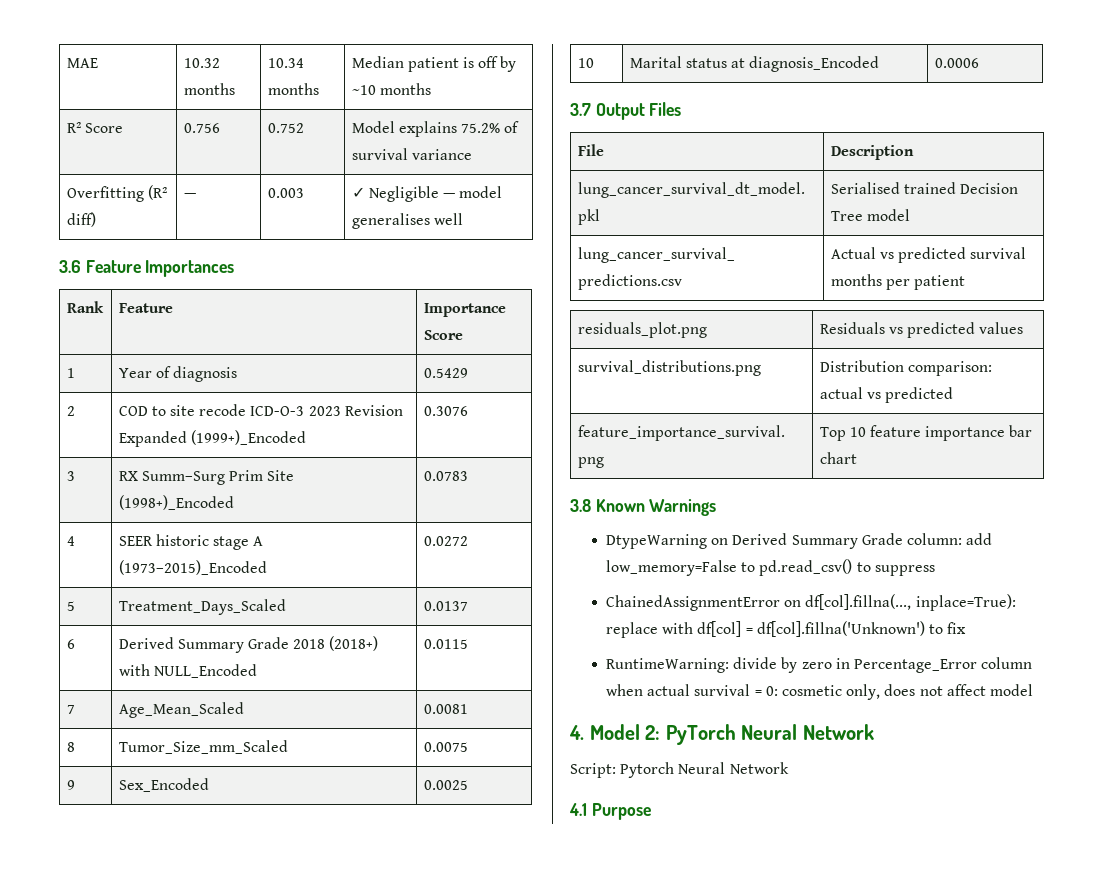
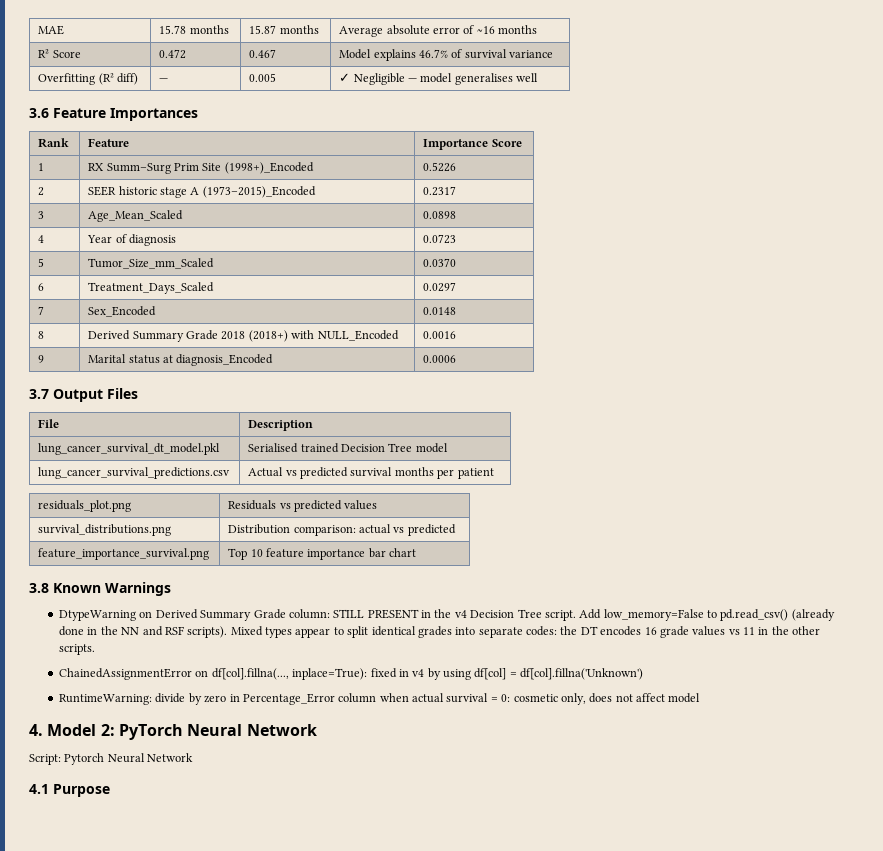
[183,58,220,68] [183,83,235,95] [267,58,304,68] [267,83,319,95] [351,56,517,72] [351,85,376,95] 10.32 months | 10.34 months | Median patient is off by ~10 -> [159,25,229,34] [249,25,319,34] [339,25,495,37] 15.78 months | 15.87 months | Average absolute error of ~16
[183,123,220,133] [267,123,304,133] 0.756 | 0.752 -> [159,49,187,59] [249,49,277,58] 0.472 | 0.467
[460,123,500,133] 75.2% -> [419,49,449,58] 46.7%
[267,188,304,198] 0.003 -> [249,73,277,82] 0.005
[118,366,237,382] [423,368,468,378] [66,406,75,416] [118,404,403,416] [118,430,306,447] [423,406,468,416] [66,471,75,481] | Year of diagnosis | 0.5429 // 2 | COD to site recode ICD-O-3 2023 Revision Expanded (1999+)_Encoded | 0.3076 // 3 -> (45, 167) none
[423,471,468,481] [66,536,75,546] 0.0783 // 4 -> [423,162,457,172] [38,187,45,196] 0.5226 // 2
[423,536,468,546] [66,601,75,611] [118,599,286,615] [423,601,468,611] [66,639,75,649] 0.0272 // 5 | Treatment_Days_Scaled | 0.0137 // 6 -> [423,186,457,196] [38,211,45,219] [88,210,184,222] [423,211,457,219] [38,235,45,243] [87,234,177,246] [423,234,457,244] [38,258,45,267] [88,258,215,269] [423,258,457,267] [38,283,45,291] [88,282,215,294] [423,282,457,292] [38,306,45,315] [88,306,157,317] [423,307,457,315] [38,331,45,339] 0.2317 // 3 | Age_Mean_Scaled | 0.0898 // 4 | Year of diagnosis | 0.0723 // 5 | Tumor_Size_mm_Scaled | 0.0370 // 6 | Treatment_Days_Scaled | 0.0297 // 7 | Sex_Encoded | 0.0148 // 8
[423,639,468,649] [66,705,75,714] [118,702,244,718] [423,704,468,714] [66,742,75,752] [118,740,288,754] [423,742,468,752] [66,780,75,790] [118,778,209,792] [423,780,468,790] [577,58,594,68] 0.0115 // 7 | Age_Mean_Scaled | 0.0081 // 8 | Tumor_Size_mm_Scaled | 0.0075 // 9 | Sex_Encoded | 0.0025 // 10 -> [423,331,457,339] [38,355,45,363] 0.0016 // 9
[966,533,993,545] [606,559,935,576] add low_memory=False to pd.read_csv() to suppress -> [333,609,835,621] [59,626,821,638] [59,644,96,655] STILL PRESENT in the v4 Decision Tree script. Add low_memory=False to pd.read_csv() (already done in the NN and RSF scripts). Mixed types appear to split identical grades into separate codes: the DT encodes 16 grade values vs 11 in the other scripts.
[606,622,694,638] replace with -> [370,668,472,680] fixed in v4 by using
[929,622,967,634] to fix -> (644, 674) none

